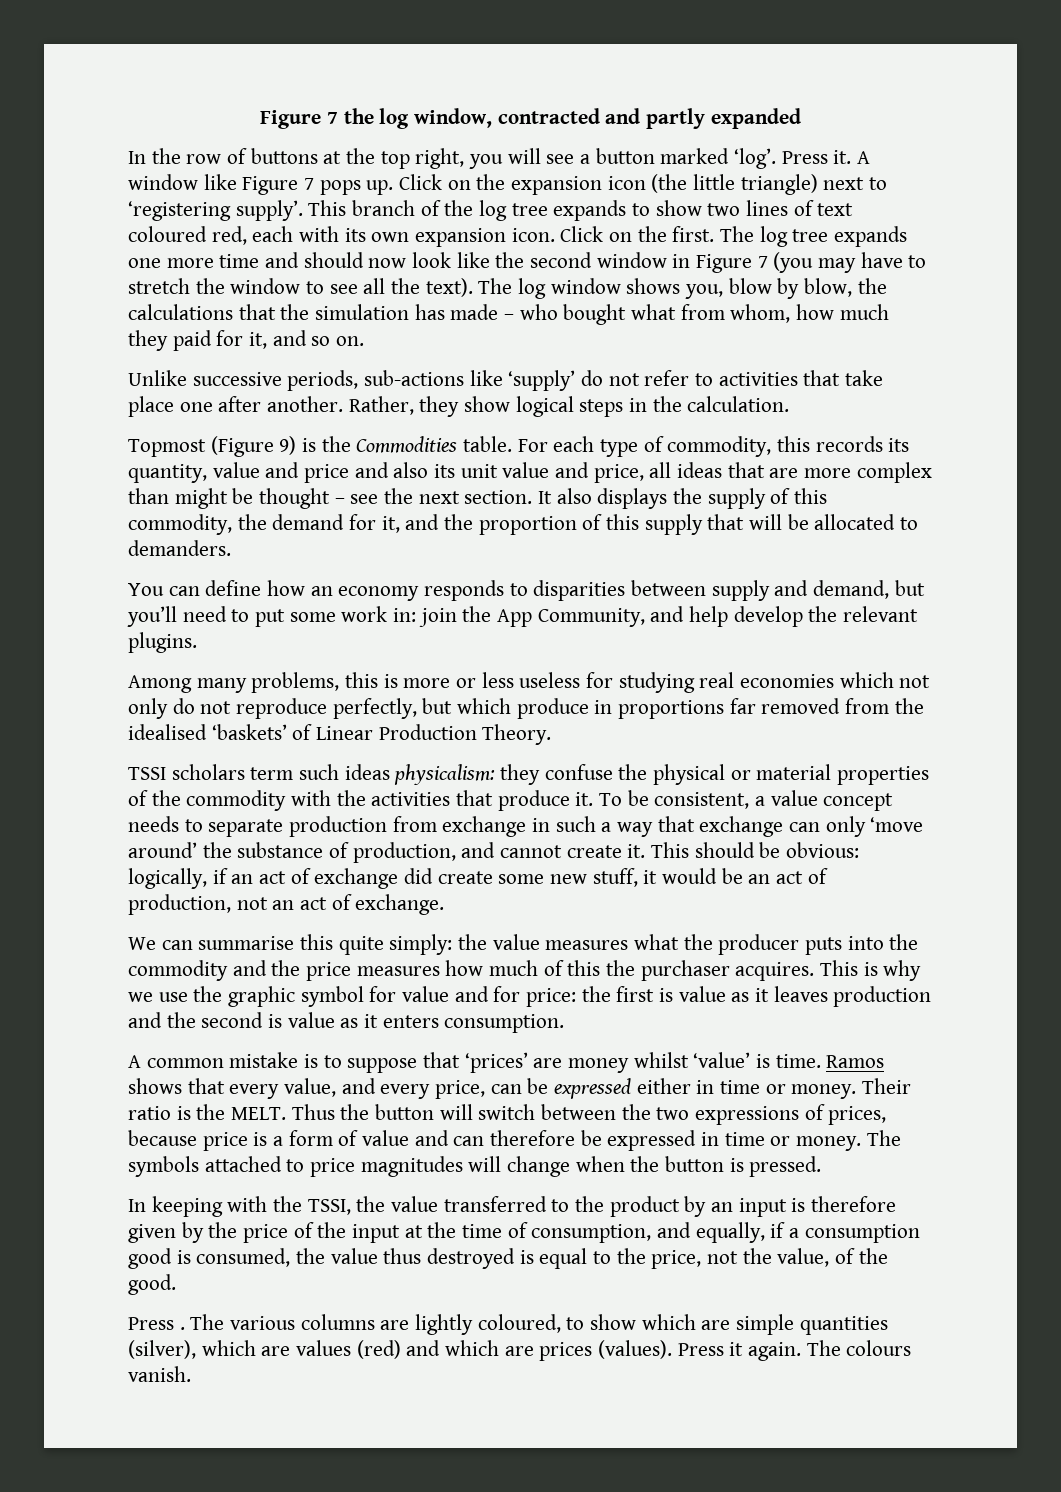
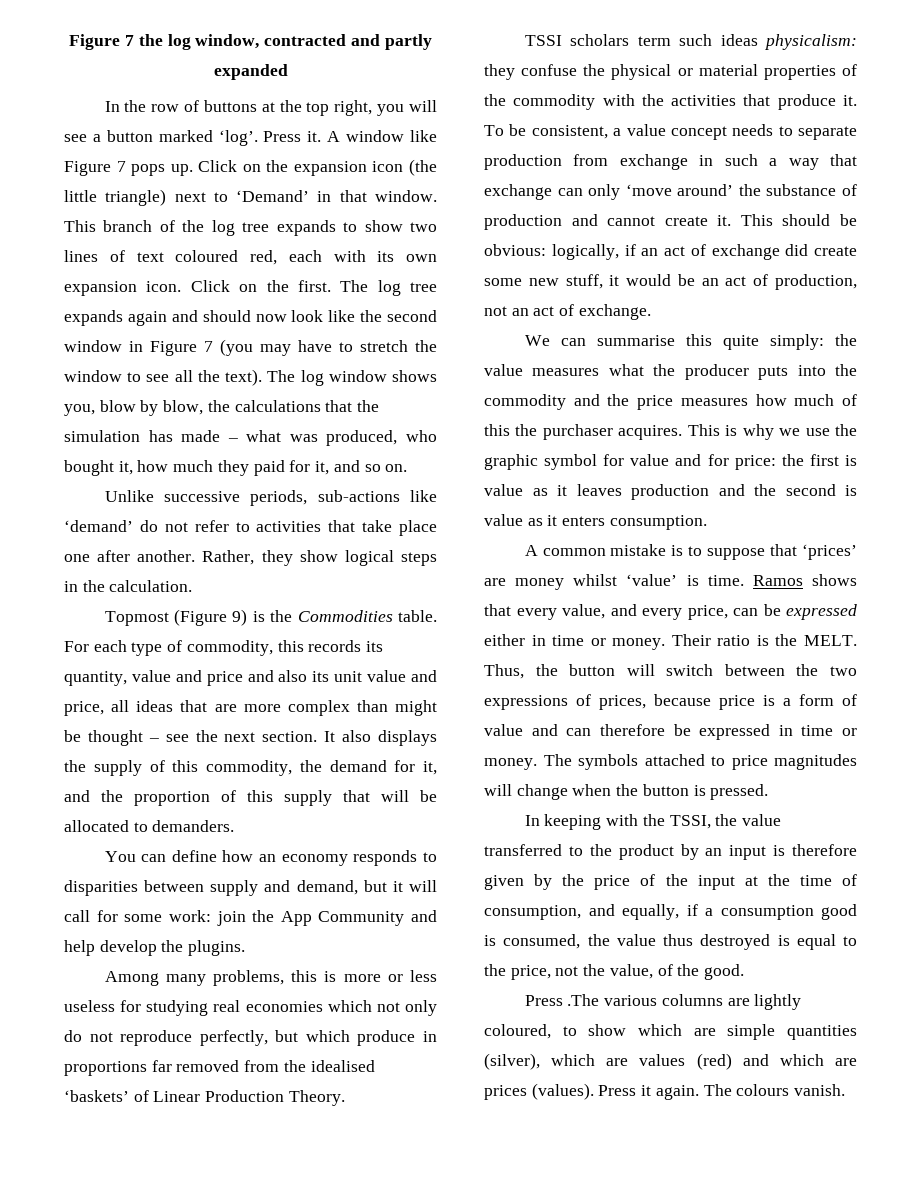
[128,200,303,221] ‘registering supply’. -> [236,190,437,202] ‘Demand’ in that window.
[128,254,260,268] one more time -> [127,311,167,326] again
[519,304,791,325] who bought what from whom, -> [246,430,437,446] [64,460,133,476] what was produced, who bought it,
[508,370,576,391] ‘supply’ -> [64,520,133,532] ‘demand’
[127,606,417,627] you’ll need to put some work in: -> [392,880,438,892] [64,910,211,922] it will call for some work:
[537,608,645,627] Community, -> [318,911,405,926] Community
[843,606,919,622] relevant -> (184, 946) none
[352,842,456,863] production, -> [484,214,562,230] production
[291,1104,335,1120] Thus -> [484,664,524,679] Thus,
[179,1314,225,1330] . The -> [567,994,600,1006] .The

